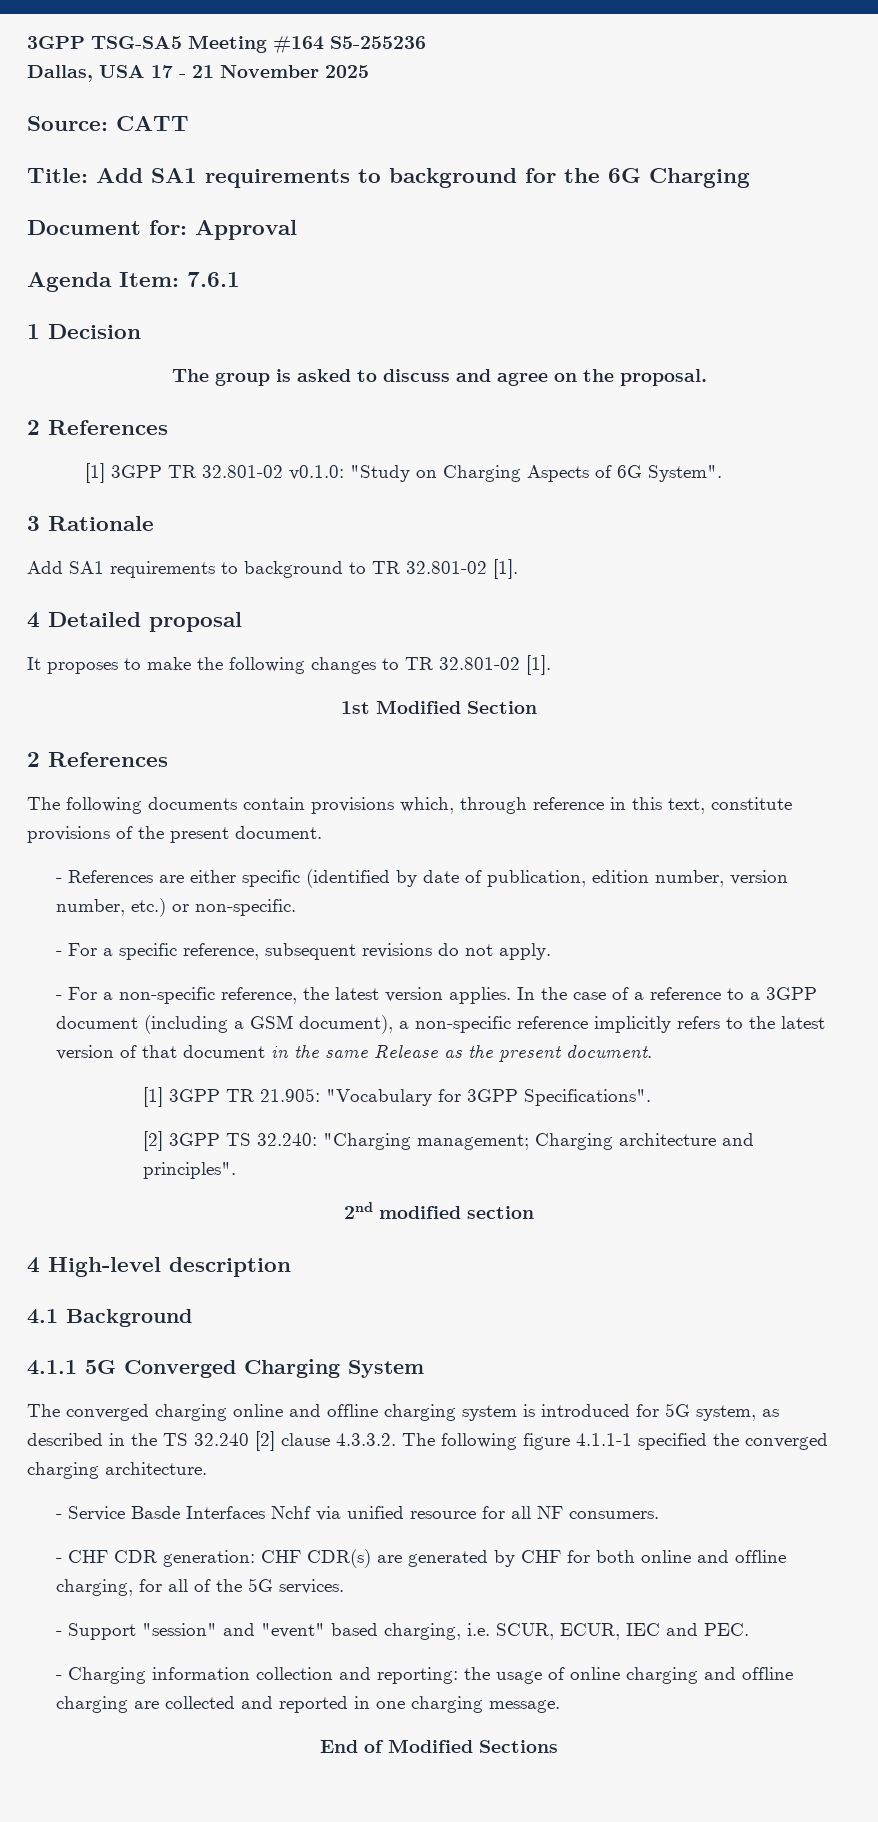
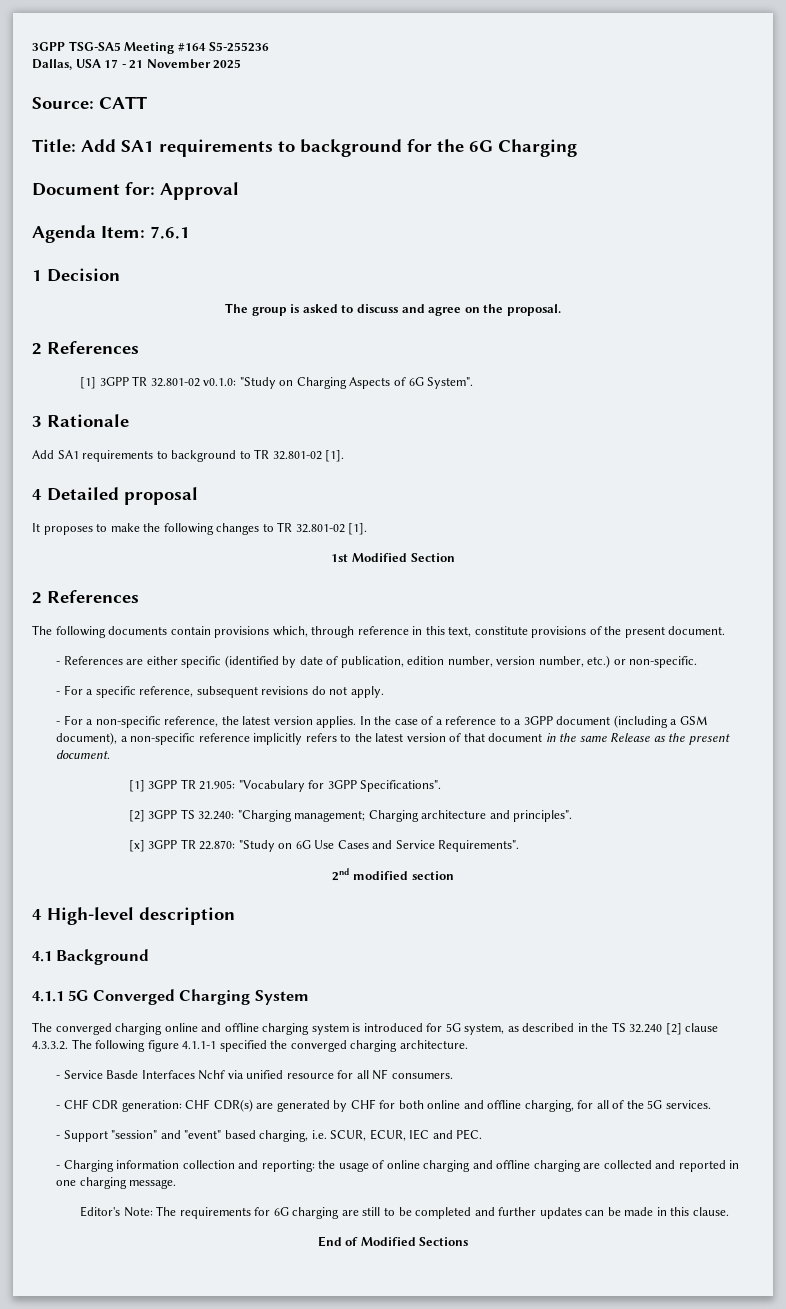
(236, 1170) none -> [128,839,520,852] // [x] 3GPP TR 22.870: "Study on 6G Use Cases and Service Requirements".
(560, 1706) none -> [80,1206,729,1219] // Editor's Note: The requirements for 6G charging are still to be completed and further updates can be made in this clause.

